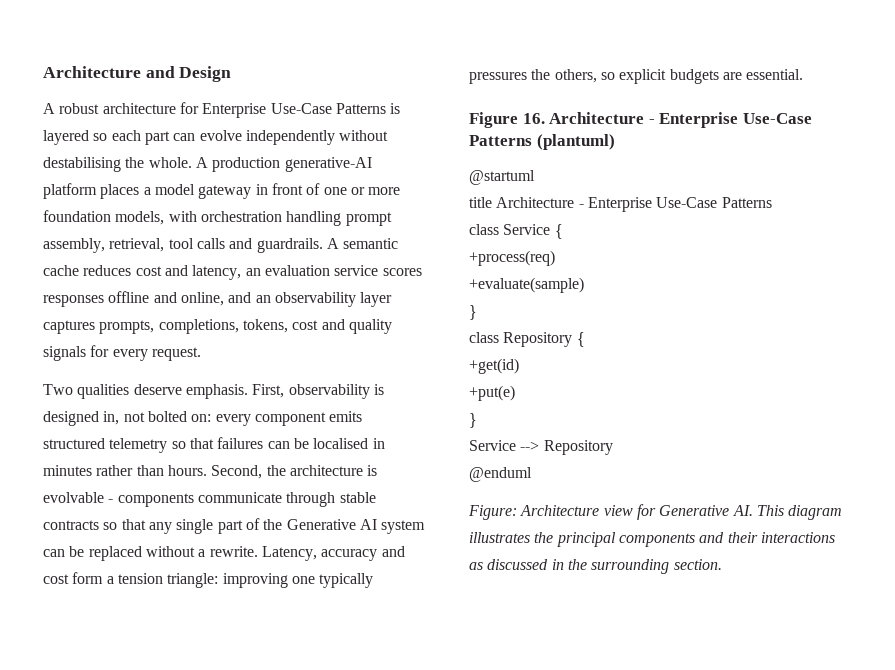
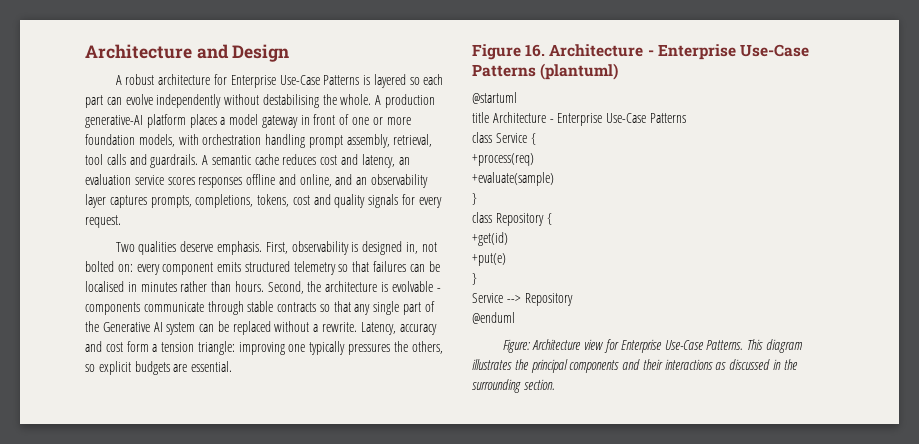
[659,505,753,516] Generative AI. -> [620,339,744,353] Enterprise Use-Case Patterns.

